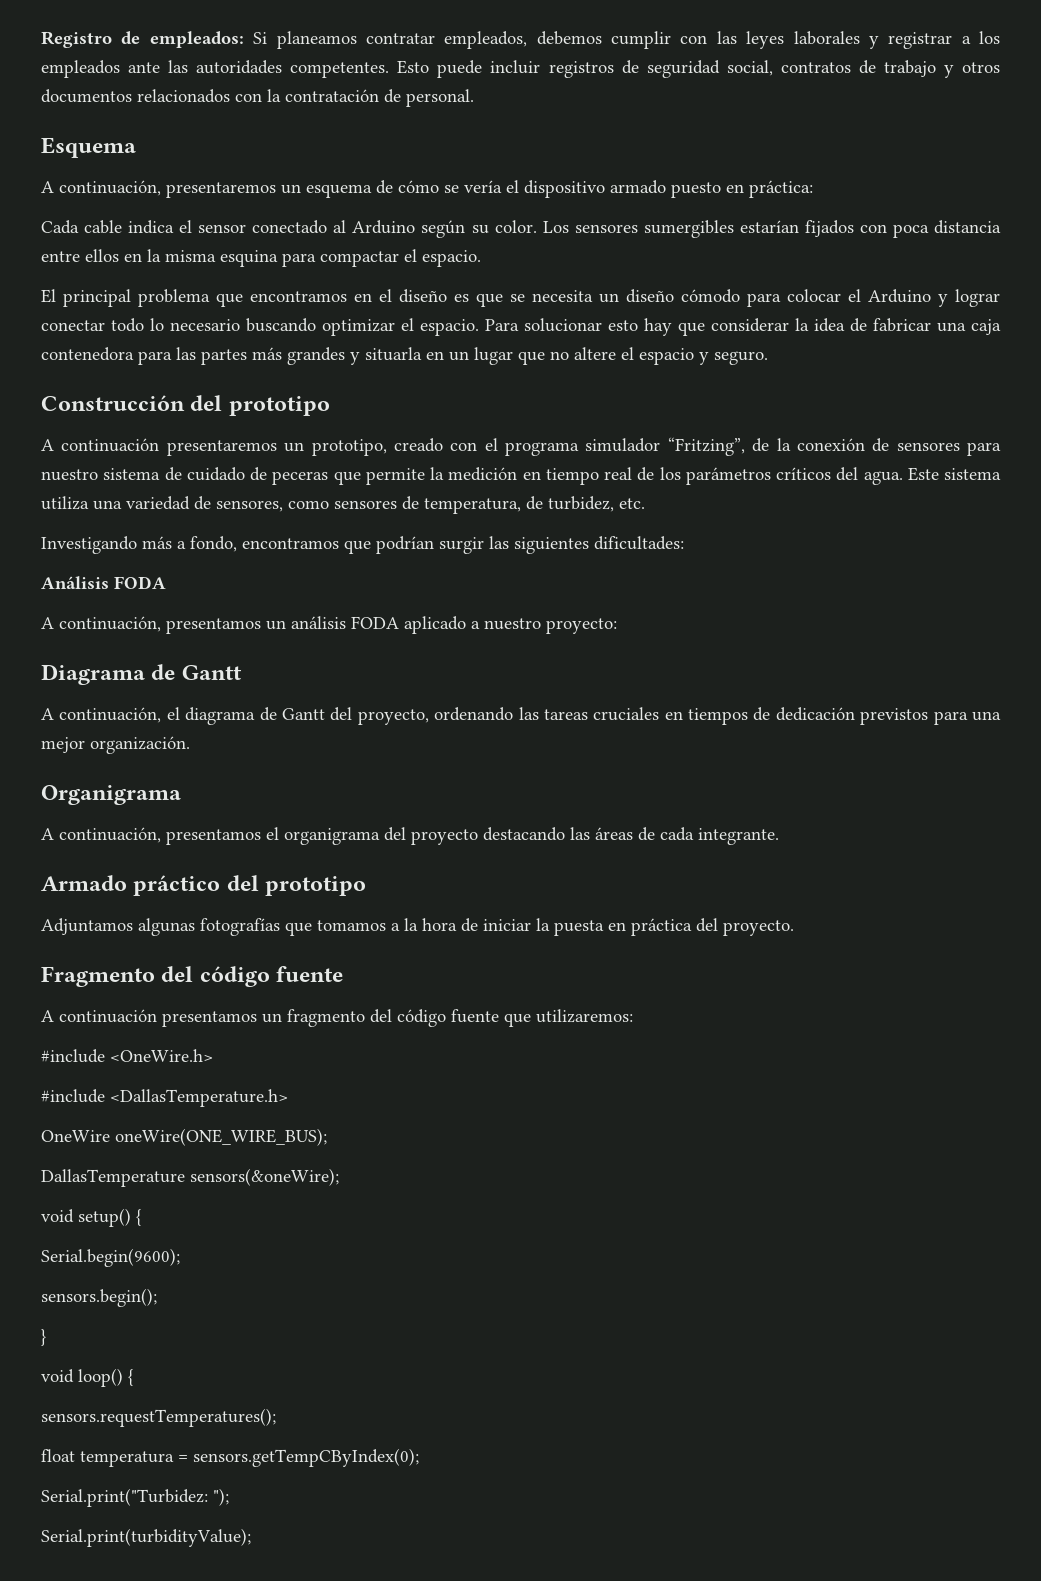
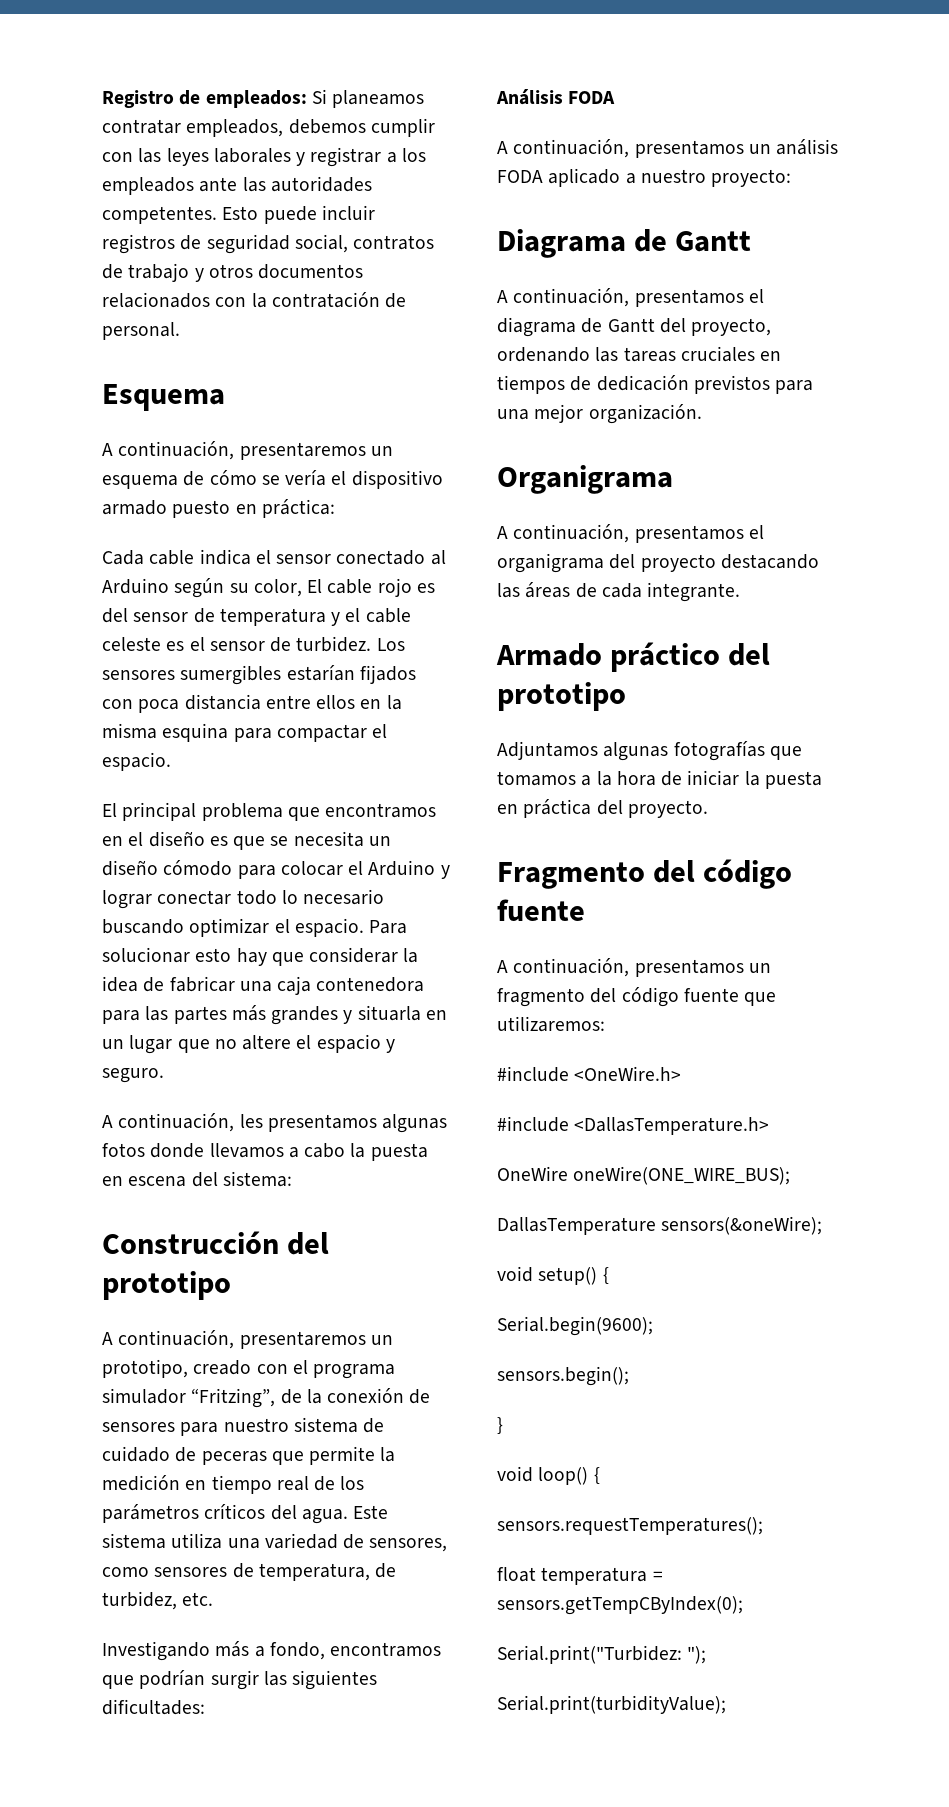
[494,220,537,233] color. -> [253,578,435,597] [102,608,411,626] [102,636,372,652] color, El cable rojo es del sensor de temperatura y el cable celeste es el sensor de turbidez.
(768, 358) none -> [102,1113,448,1133] [102,1143,428,1161] [102,1171,292,1187] // A continuación, les presentamos algunas fotos donde llevamos a cabo la puesta en escena del sistema:
[61,438,160,452] continuación -> [118,1330,235,1349] continuación,
(162, 715) none -> [634,289,744,307] presentamos
[59,1009,157,1023] continuación -> [513,958,630,977] continuación,

